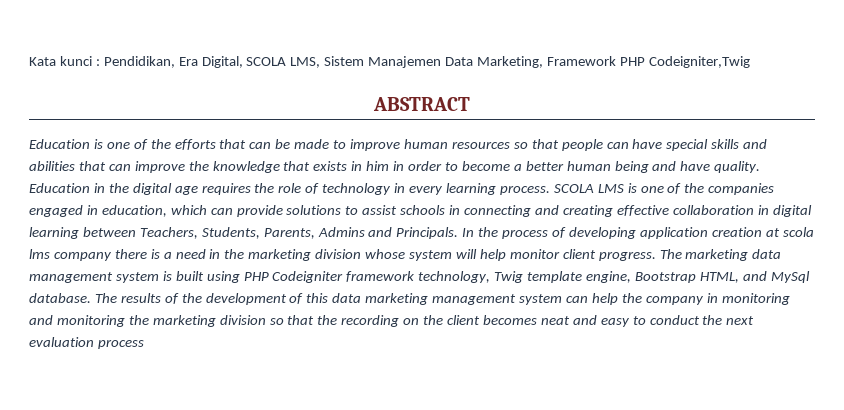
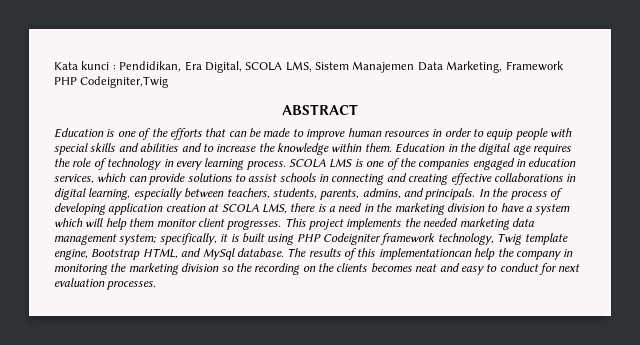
[513,139,768,151] [29,161,761,173] so that people can have special skills and abilities that can improve the knowledge that exists in him in order to become a better human being and have quality. -> [432,128,573,140] [54,143,392,155] in order to equip people with special skills and abilities and to increase the knowledge within them.
[101,205,167,217] education, -> [528,158,577,167] [54,174,94,184] education services,
[672,205,754,215] collaboration -> [493,173,563,183] collaborations
[29,227,459,239] learning between Teachers, Students, Parents, Admins and Principals. -> [88,188,476,200] learning, especially between teachers, students, parents, admins, and principals.
[782,227,814,237] [29,249,112,261] scola lms company -> [221,203,287,214] SCOLA LMS,
[365,249,453,261] whose system -> [487,203,571,215] [54,218,83,227] to have a system which
(506, 255) none -> [129,218,155,227] them
[598,249,782,261] [29,272,159,283] progress. The marketing data management system -> [227,218,534,230] [54,233,229,245] progresses. This project implements the needed marketing data management system; specifically, it
[181,293,588,305] the development of this data marketing management system can -> [357,248,472,260] this implementationcan
[29,315,125,327] and monitoring -> (108, 269) none
[287,315,315,325] that -> (234, 269) none
[447,315,481,325] client -> [336,263,368,272] clients
[702,315,723,325] the -> [539,263,557,275] for
[97,339,144,349] process -> [107,281,157,290] processes.

